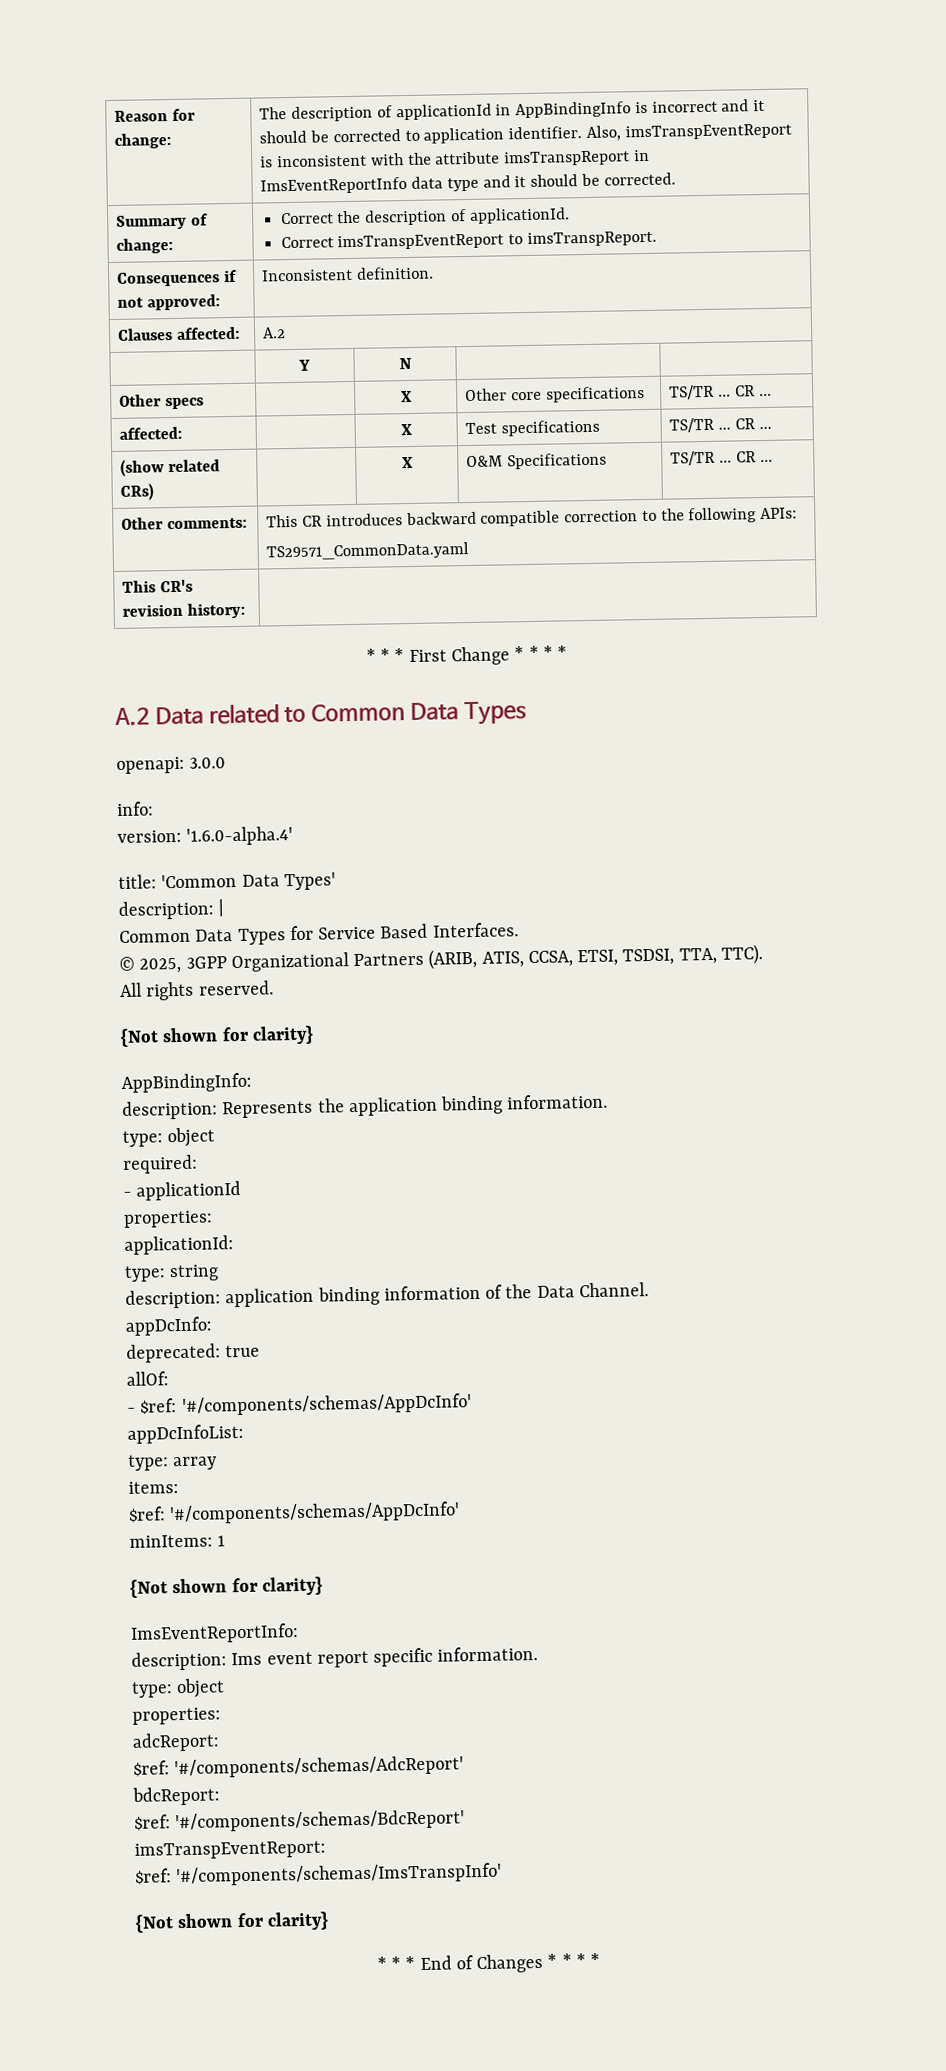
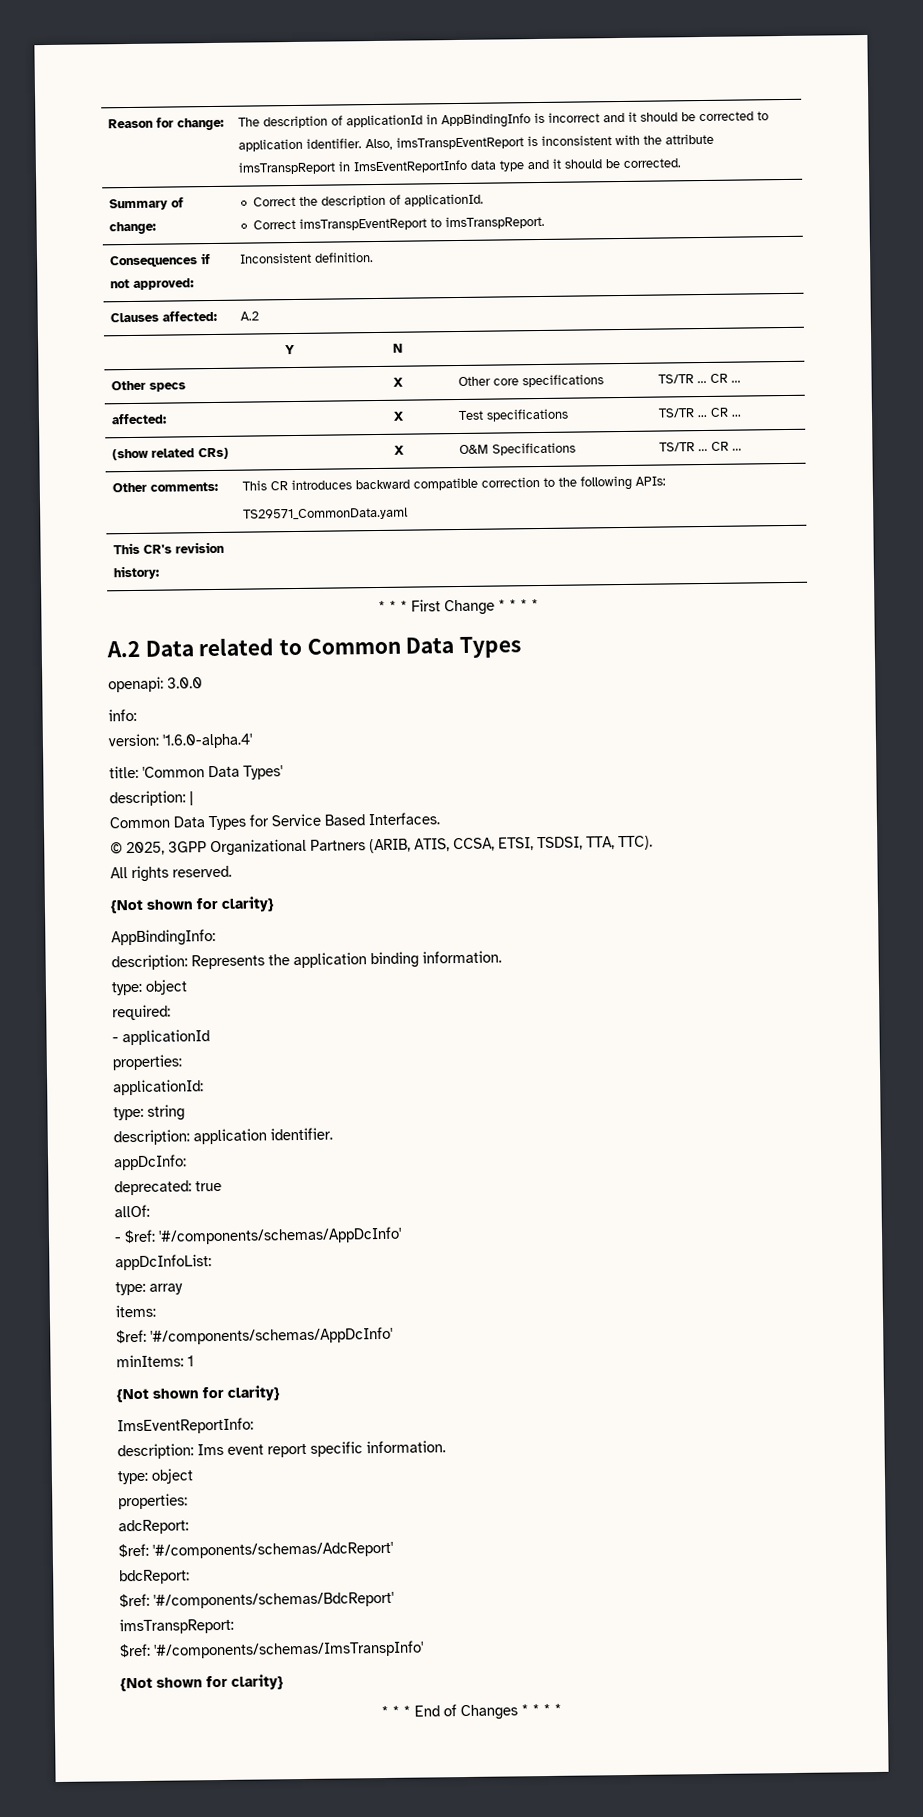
[317,1282,649,1306] binding information of the Data Channel. -> [270,1127,333,1141] identifier.
[134,1840,326,1860] imsTranspEventReport: -> [119,1617,234,1635] imsTranspReport:

